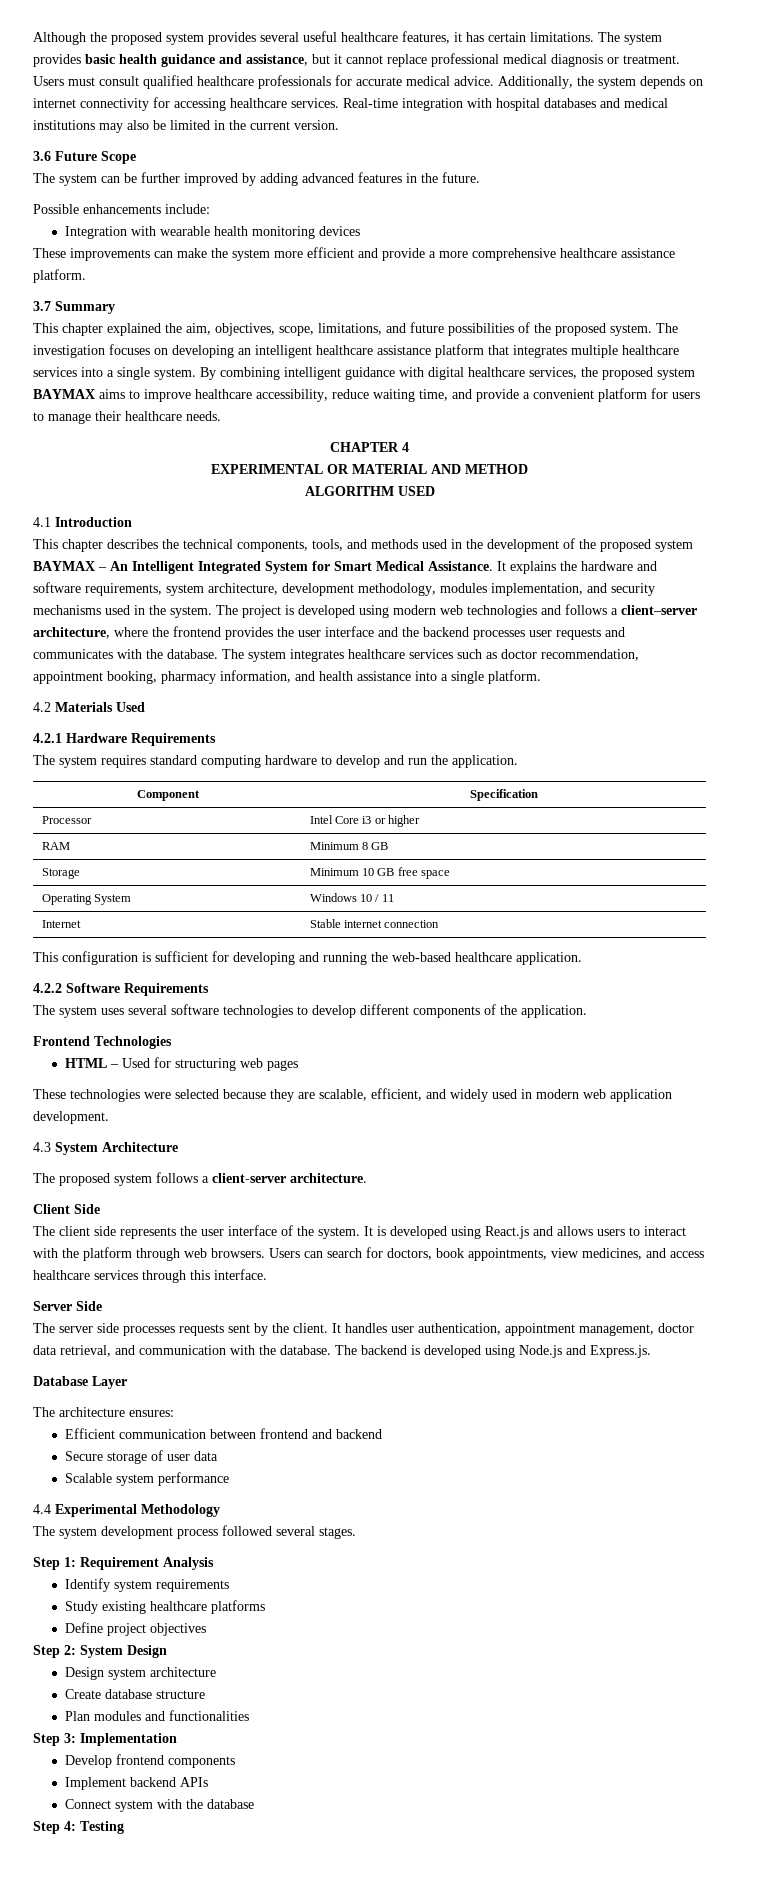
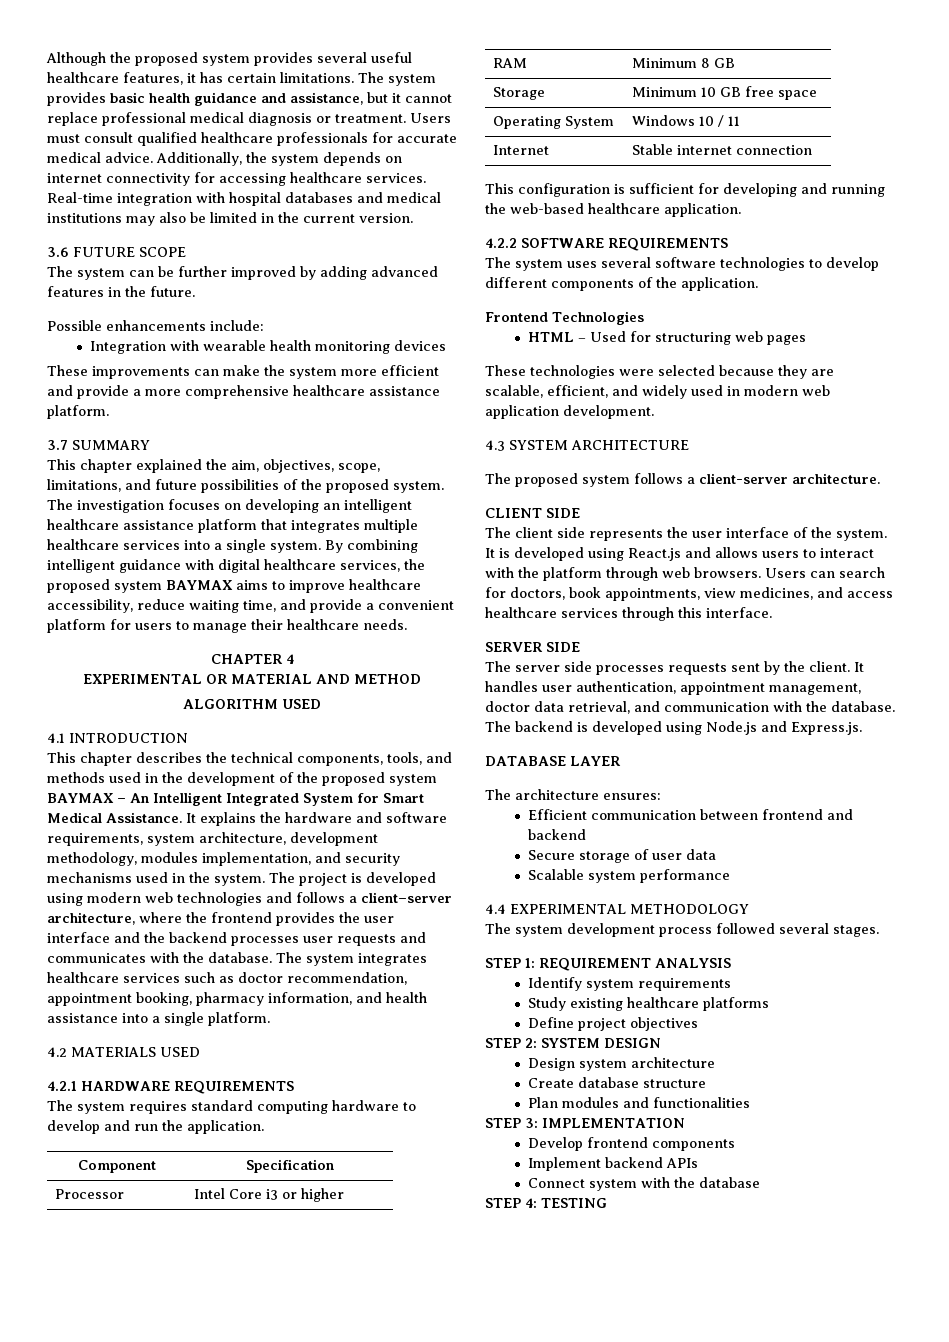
[55,151,136,164] Future Scope -> [73,247,186,257] FUTURE SCOPE
[55,301,115,314] Summary -> [72,440,150,450] SUMMARY
[55,517,132,527] Introduction -> [69,733,188,743] INTRODUCTION
[55,702,145,712] Materials Used -> [71,1047,200,1057] MATERIALS USED
[66,733,216,746] Hardware Requirements -> [81,1081,294,1094] HARDWARE REQUIREMENTS
[66,983,209,996] Software Requirements -> [521,238,728,251] SOFTWARE REQUIREMENTS
[55,1142,178,1155] System Architecture -> [509,440,689,450] SYSTEM ARCHITECTURE
[33,1204,100,1214] Client Side -> [485,508,580,518] CLIENT SIDE
[33,1301,102,1311] Server Side -> [485,642,580,652] SERVER SIDE
[33,1376,127,1389] Database Layer -> [485,756,621,766] DATABASE LAYER
[55,1504,220,1517] Experimental Methodology -> [510,904,749,914] EXPERIMENTAL METHODOLOGY
[33,1557,214,1570] Step 1: Requirement Analysis -> [485,958,731,971] STEP 1: REQUIREMENT ANALYSIS
[33,1645,167,1658] Step 2: System Design -> [485,1038,661,1048] STEP 2: SYSTEM DESIGN
[33,1733,177,1746] Step 3: Implementation -> [485,1118,685,1128] STEP 3: IMPLEMENTATION
[33,1821,124,1834] Step 4: Testing -> [485,1198,607,1208] STEP 4: TESTING

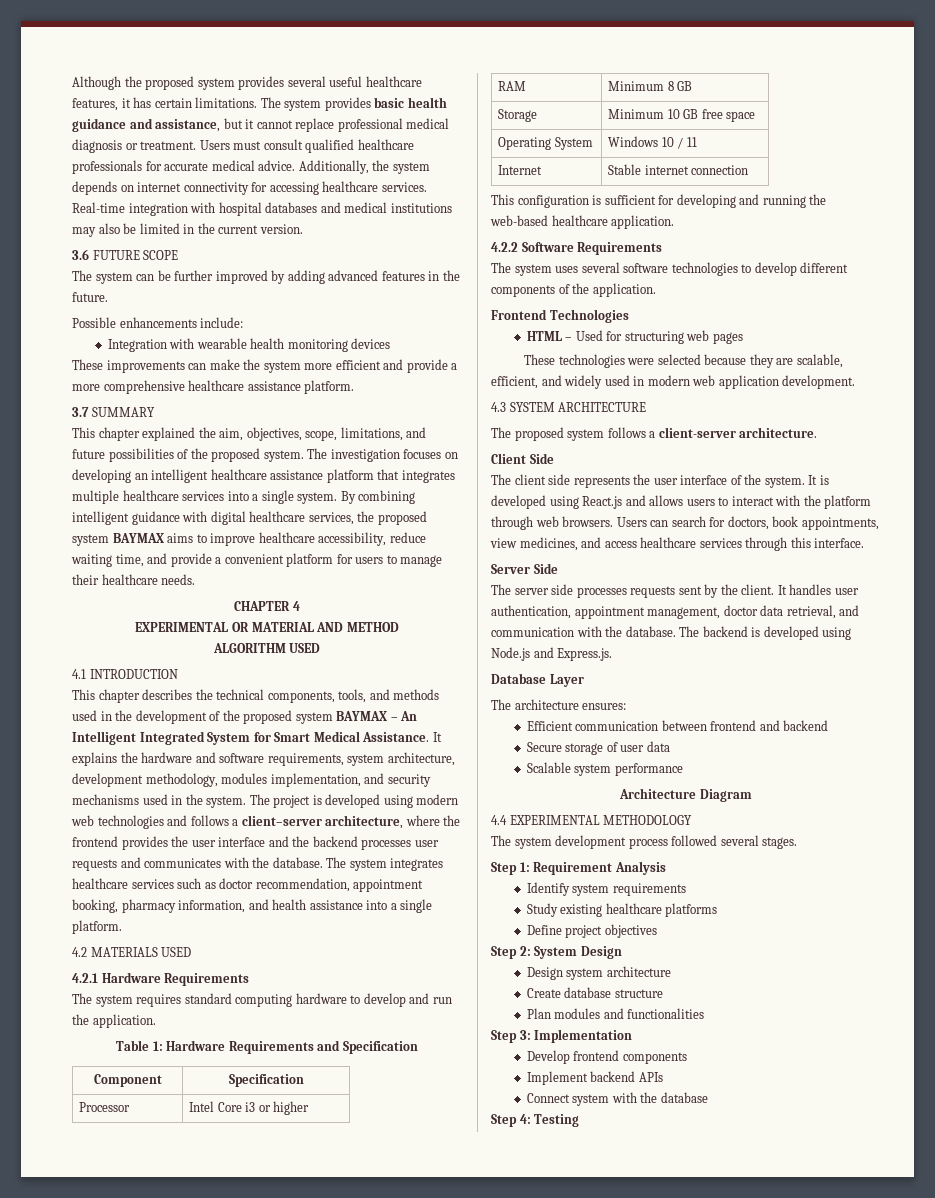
[81,1081,294,1094] HARDWARE REQUIREMENTS -> [101,972,250,986] Hardware Requirements
(264, 1127) none -> [116,1040,418,1054] // Table 1: Hardware Requirements and Specification
[521,238,728,251] SOFTWARE REQUIREMENTS -> [521,242,663,255] Software Requirements
[485,508,580,518] CLIENT SIDE -> [491,453,554,464] Client Side
[485,642,580,652] SERVER SIDE -> [491,563,558,574] Server Side
[485,756,621,766] DATABASE LAYER -> [491,673,584,687] Database Layer
(730, 876) none -> [619,788,752,802] // Architecture Diagram
[485,958,731,971] STEP 1: REQUIREMENT ANALYSIS -> [491,861,666,875] Step 1: Requirement Analysis
[485,1038,661,1048] STEP 2: SYSTEM DESIGN -> [491,946,622,959] Step 2: System Design
[485,1118,685,1128] STEP 3: IMPLEMENTATION -> [491,1029,633,1043] Step 3: Implementation
[485,1198,607,1208] STEP 4: TESTING -> [491,1114,580,1127] Step 4: Testing

